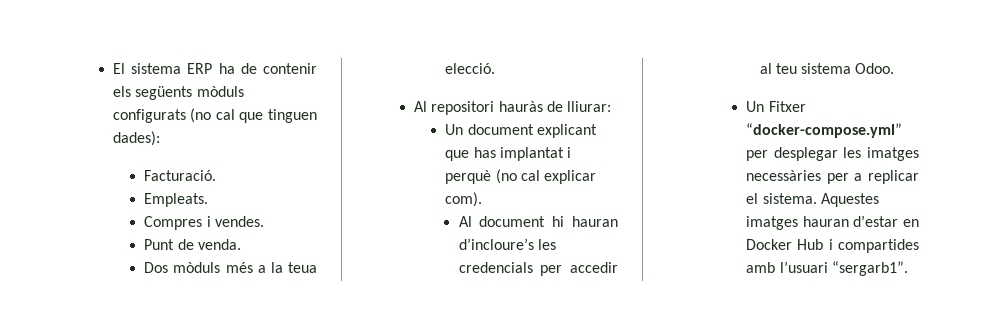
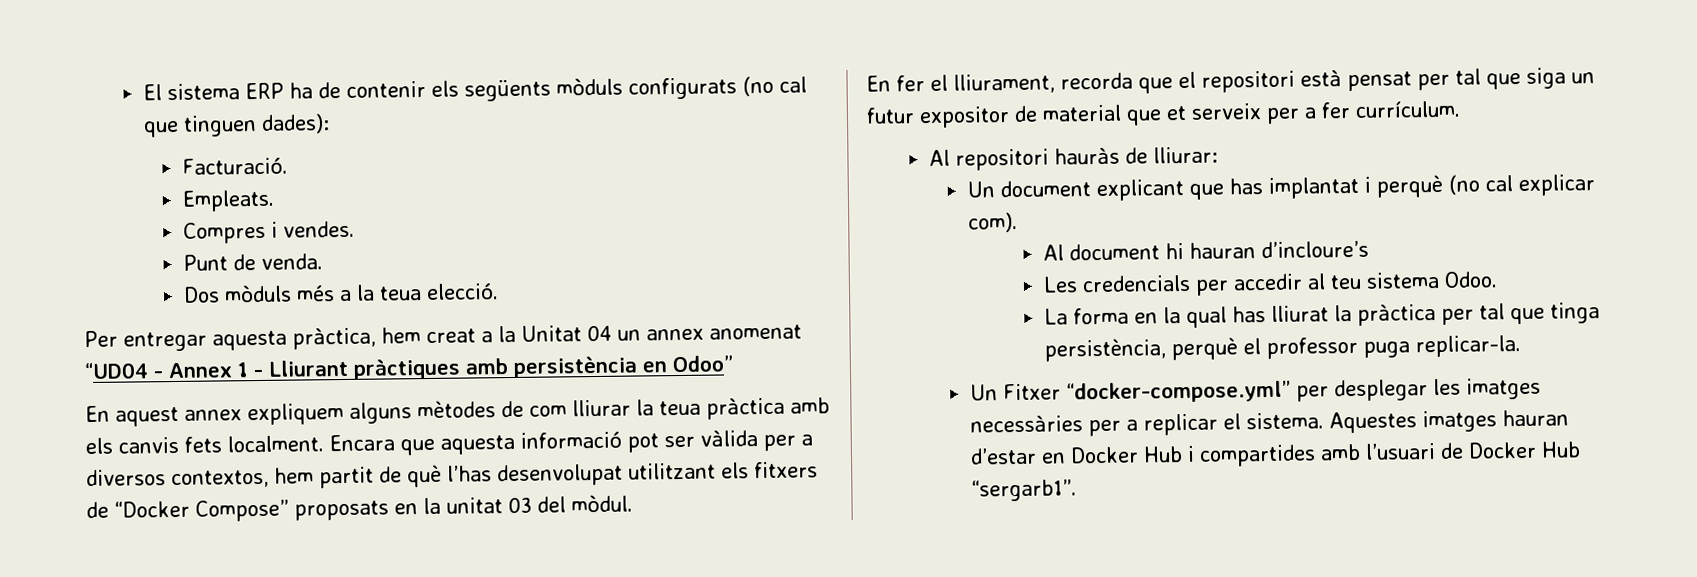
(496, 68) none -> [84,324,802,352] [84,355,733,380] [85,397,830,427] [85,430,813,456] [86,461,818,489] [86,494,633,522] [866,67,1595,94] [866,100,1461,129] // Per entregar aquesta pràctica, hem creat a la Unitat 04 un annex anomenat “UD04 - Annex 1 - Lliurant pràctiques amb persistència en Odoo” // En aquest annex expliquem alguns mètodes de com lliurar la teua pràctica amb els canvis fets localment. Encara que aquesta informació pot ser vàlida per a diversos contextos, hem partit de què l’has desenvolupat utilitzant els fitxers de “Docker Compose” proposats en la unitat 03 del mòdul. // En fer el lliurament, recorda que el repositori està pensat per tal que siga un futur expositor de material que et serveix per a fer currículum.
[537,239,556,250] les -> [1042,276,1078,293] // Les
(895, 68) none -> [1043,302,1600,329] [1043,335,1521,362] // La forma en la qual has lliurat la pràctica per tal que tinga persistència, perquè el professor puga replicar-la.
(828, 267) none -> [1439,441,1581,459] de Docker Hub

